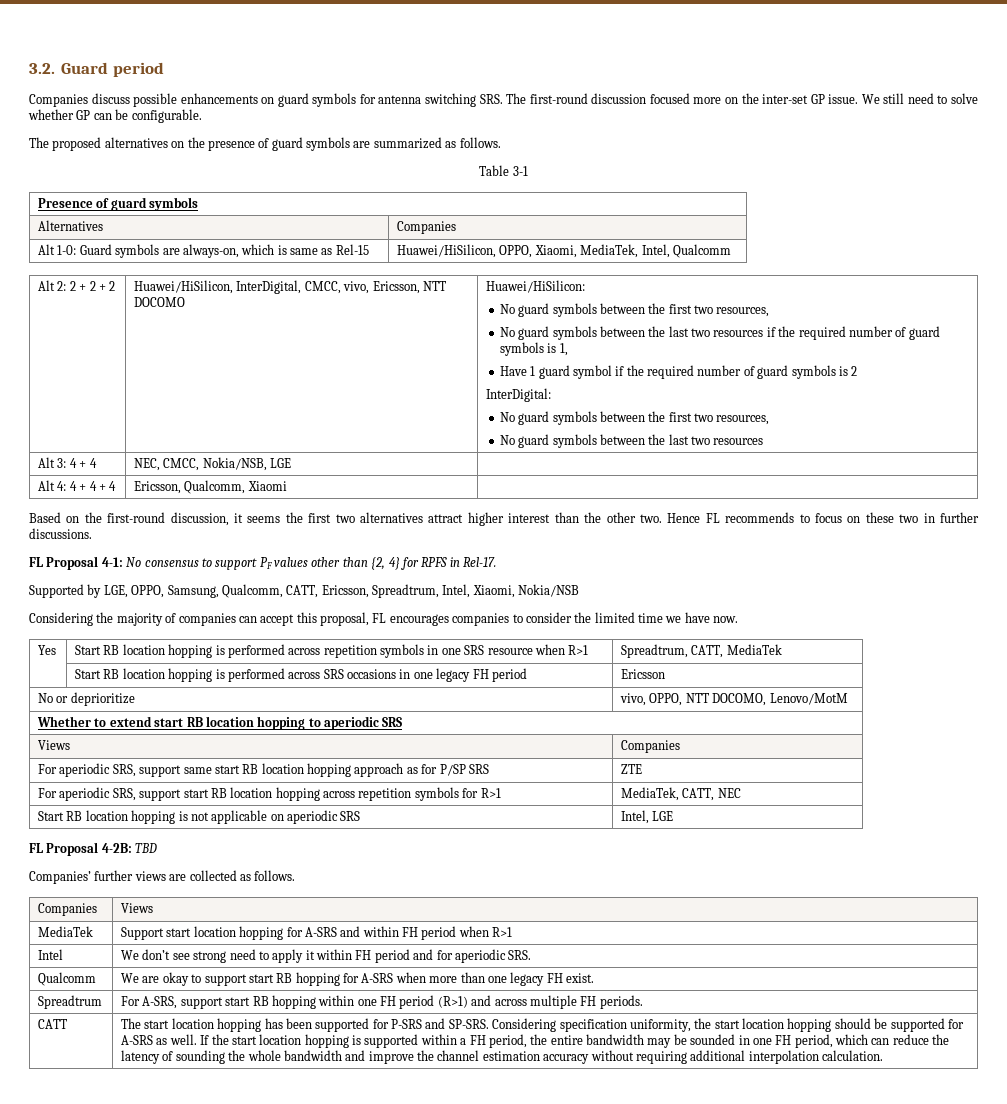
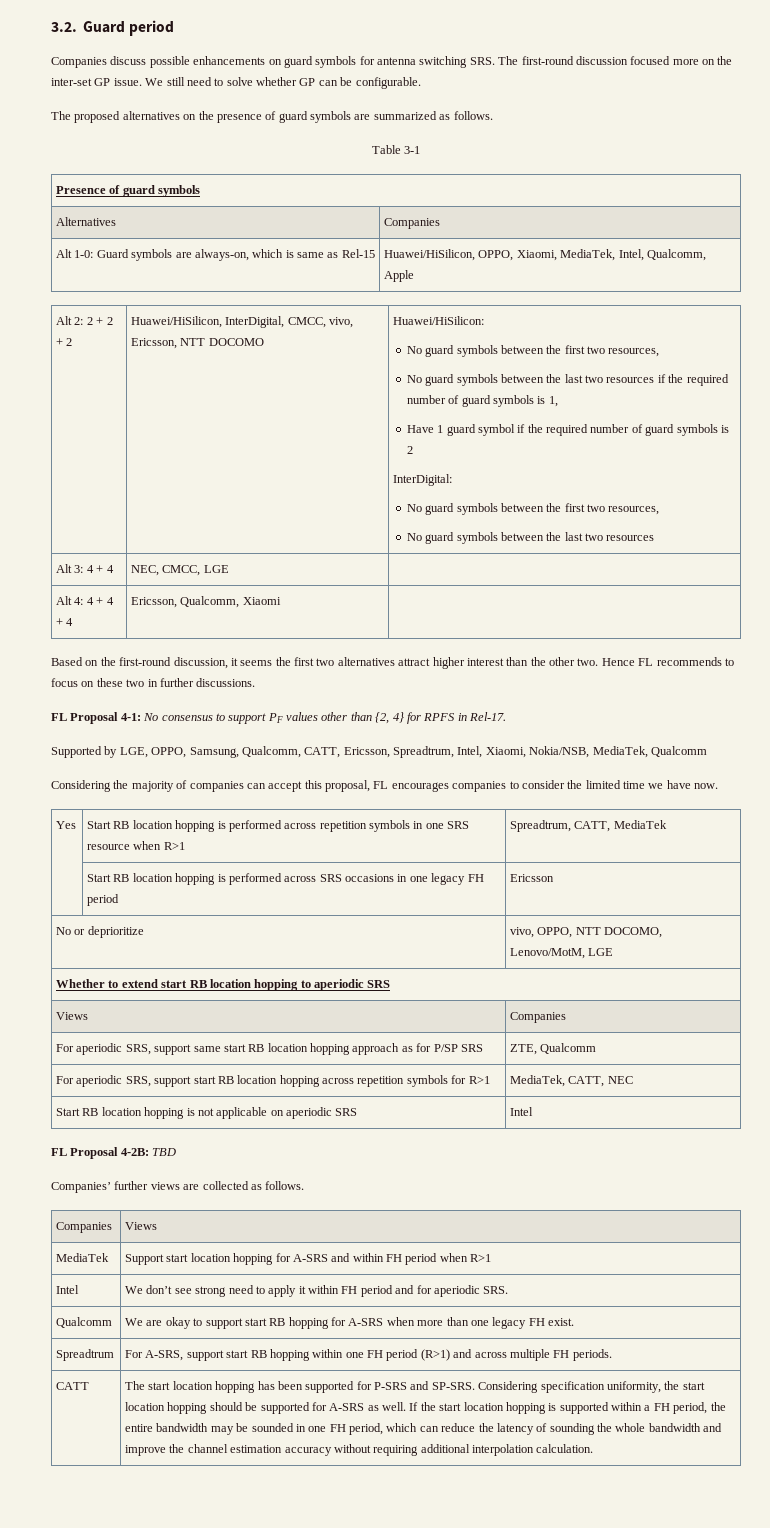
[672,244,731,258] Qualcomm -> [646,249,706,261] [384,270,415,282] Qualcomm, Apple
[202,457,267,471] Nokia/NSB, -> (201, 570) none
[518,584,580,597] Nokia/NSB -> [529,746,707,758] Nokia/NSB, MediaTek, Qualcomm
[769,693,848,705] Lenovo/MotM -> [510,948,614,959] Lenovo/MotM, LGE
[621,764,643,774] ZTE -> [510,1043,597,1055] ZTE, Qualcomm
[621,810,674,824] Intel, LGE -> [510,1107,534,1116] Intel

